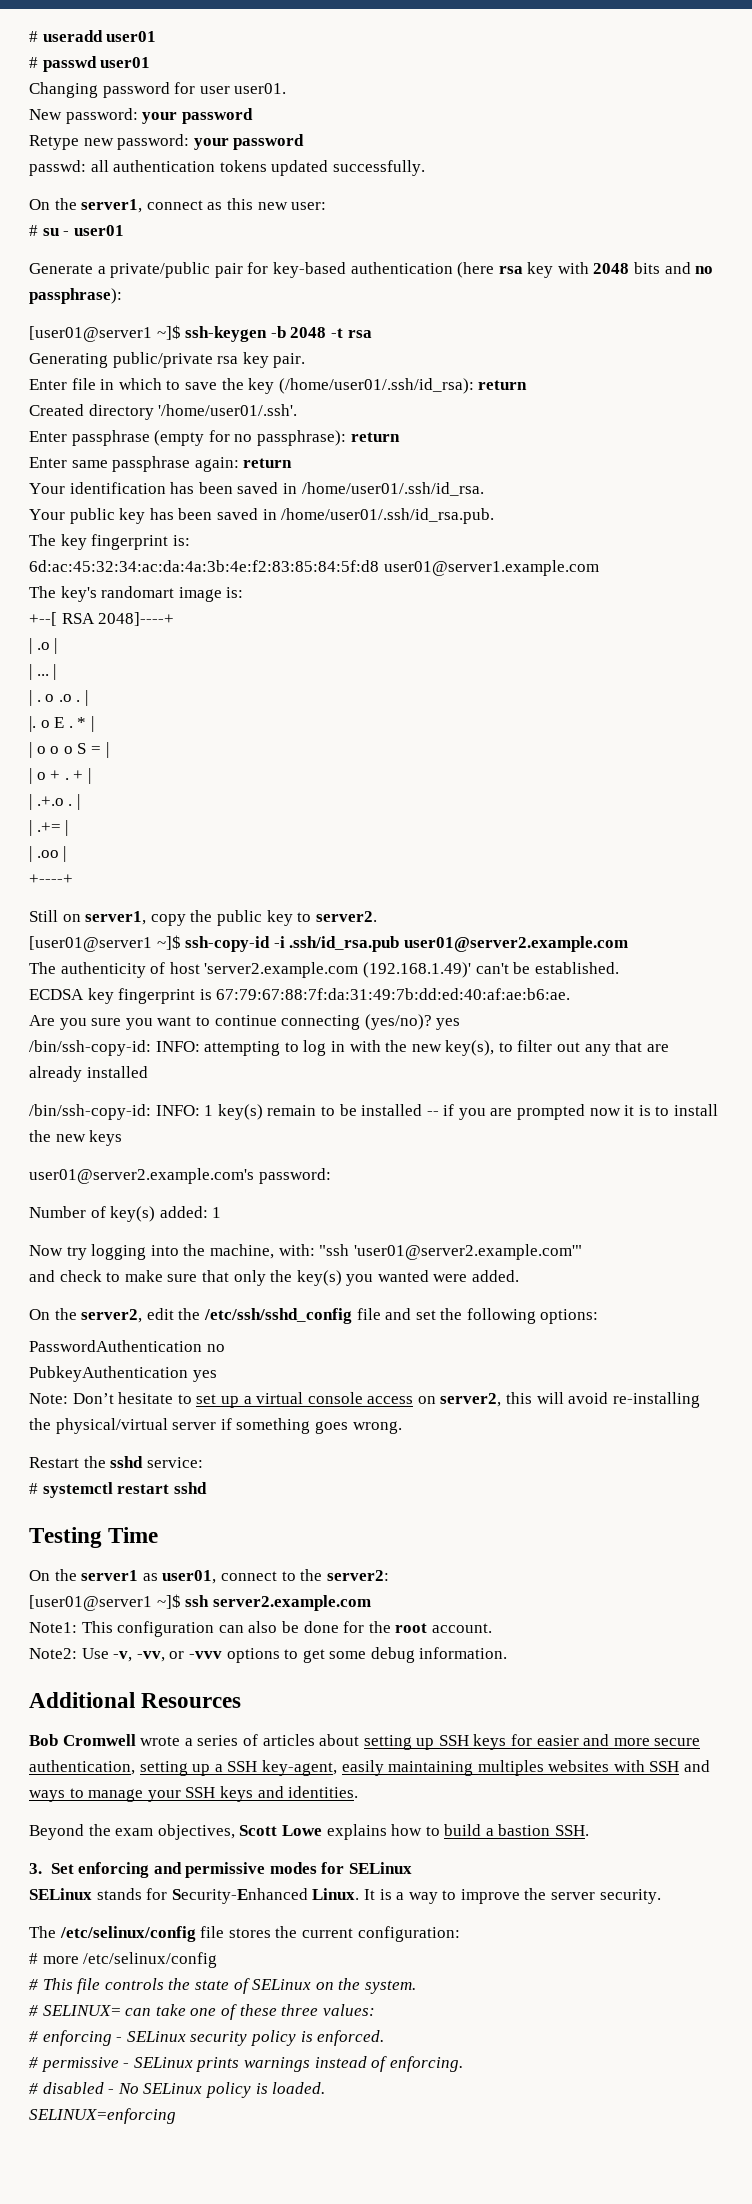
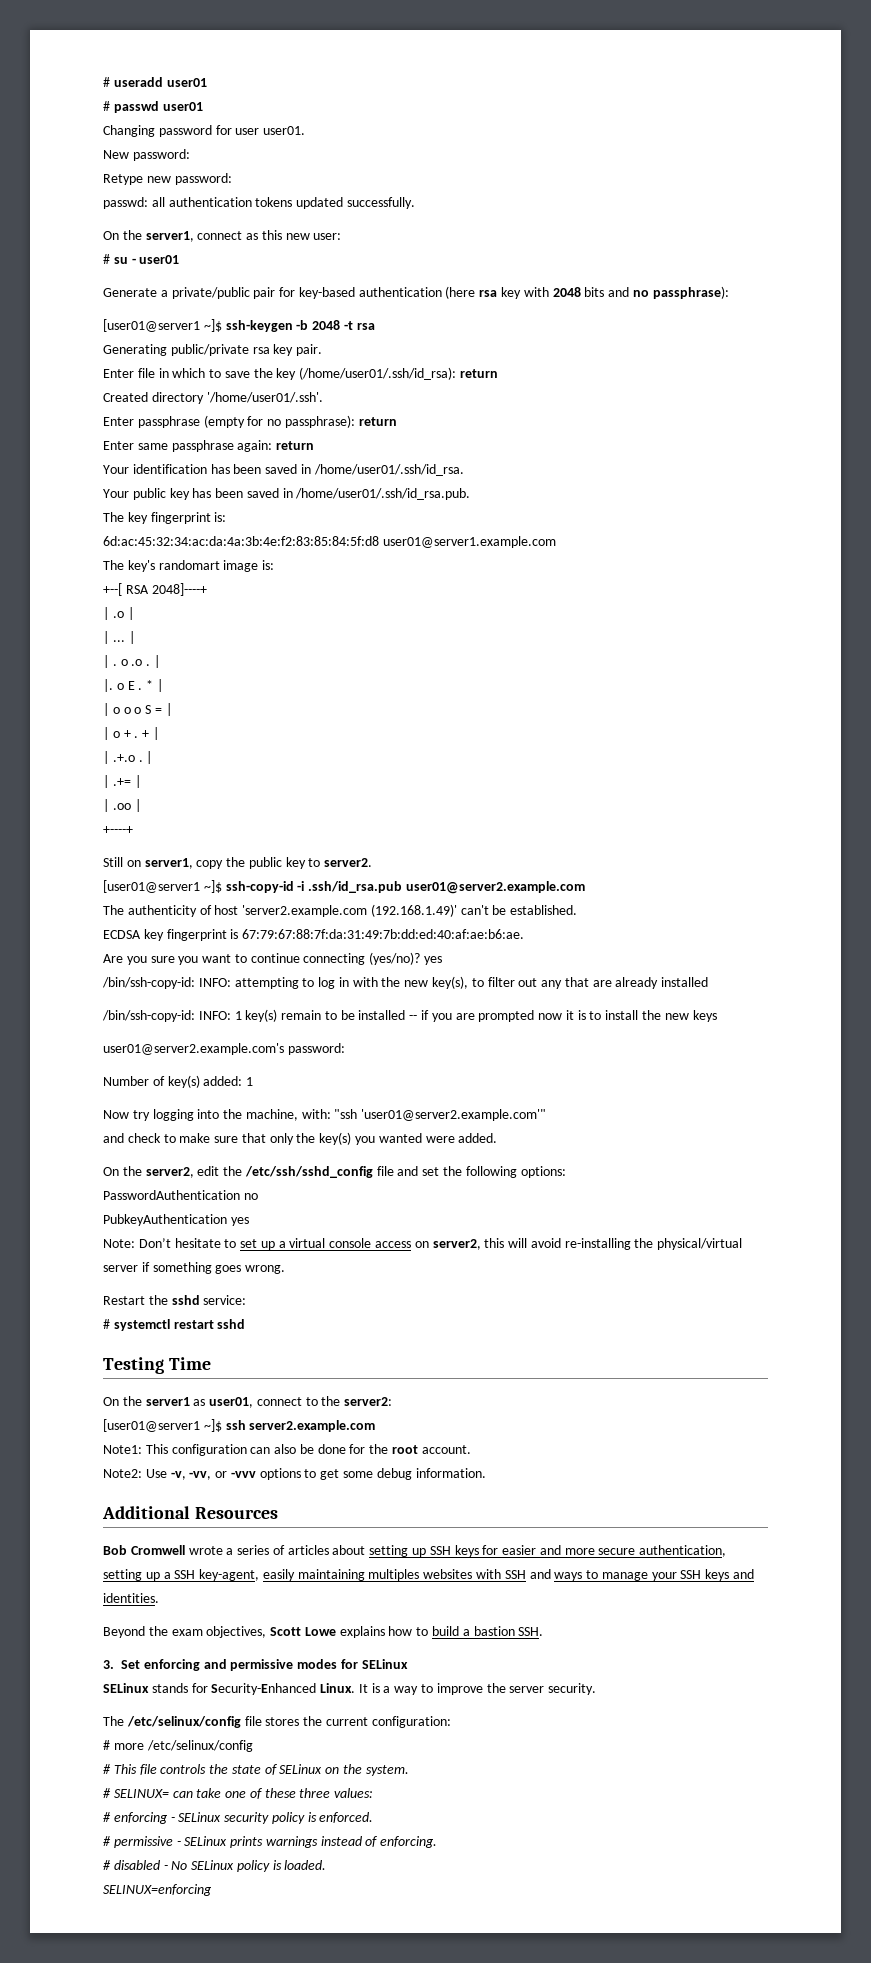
[142,108,253,124] your password -> (190, 155) none
[193,134,305,150] your password -> (232, 179) none

